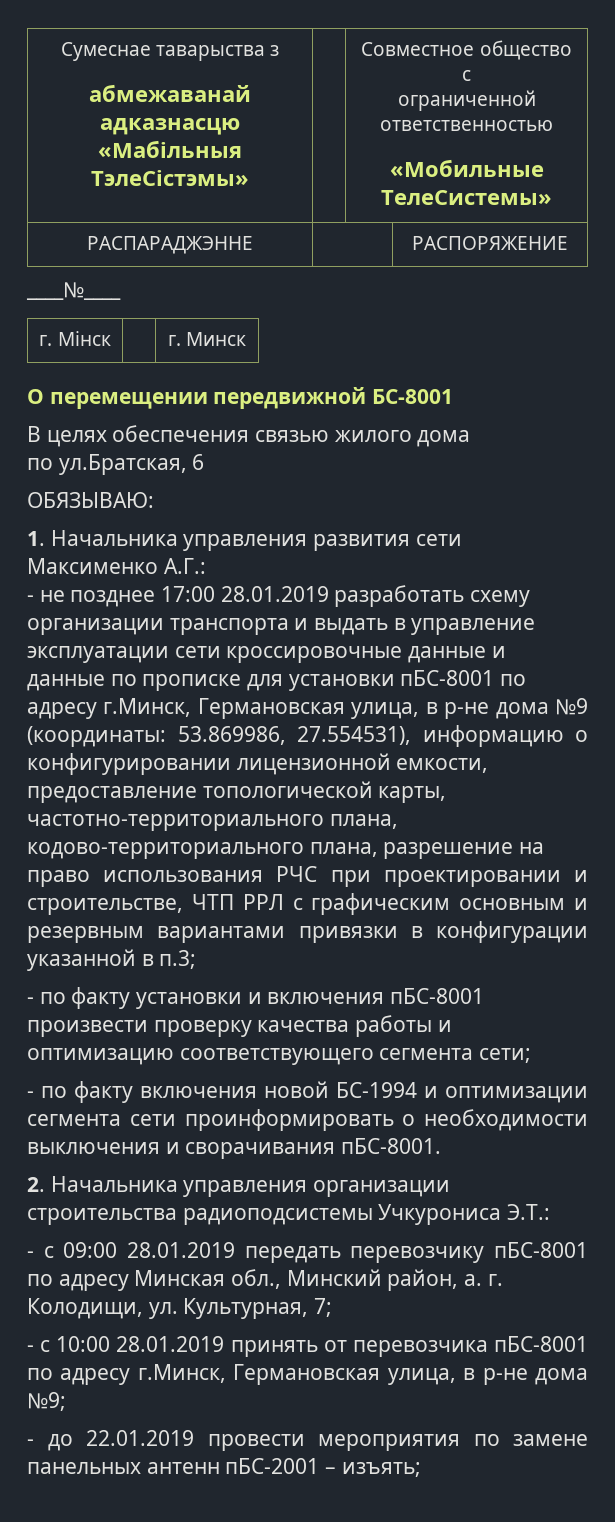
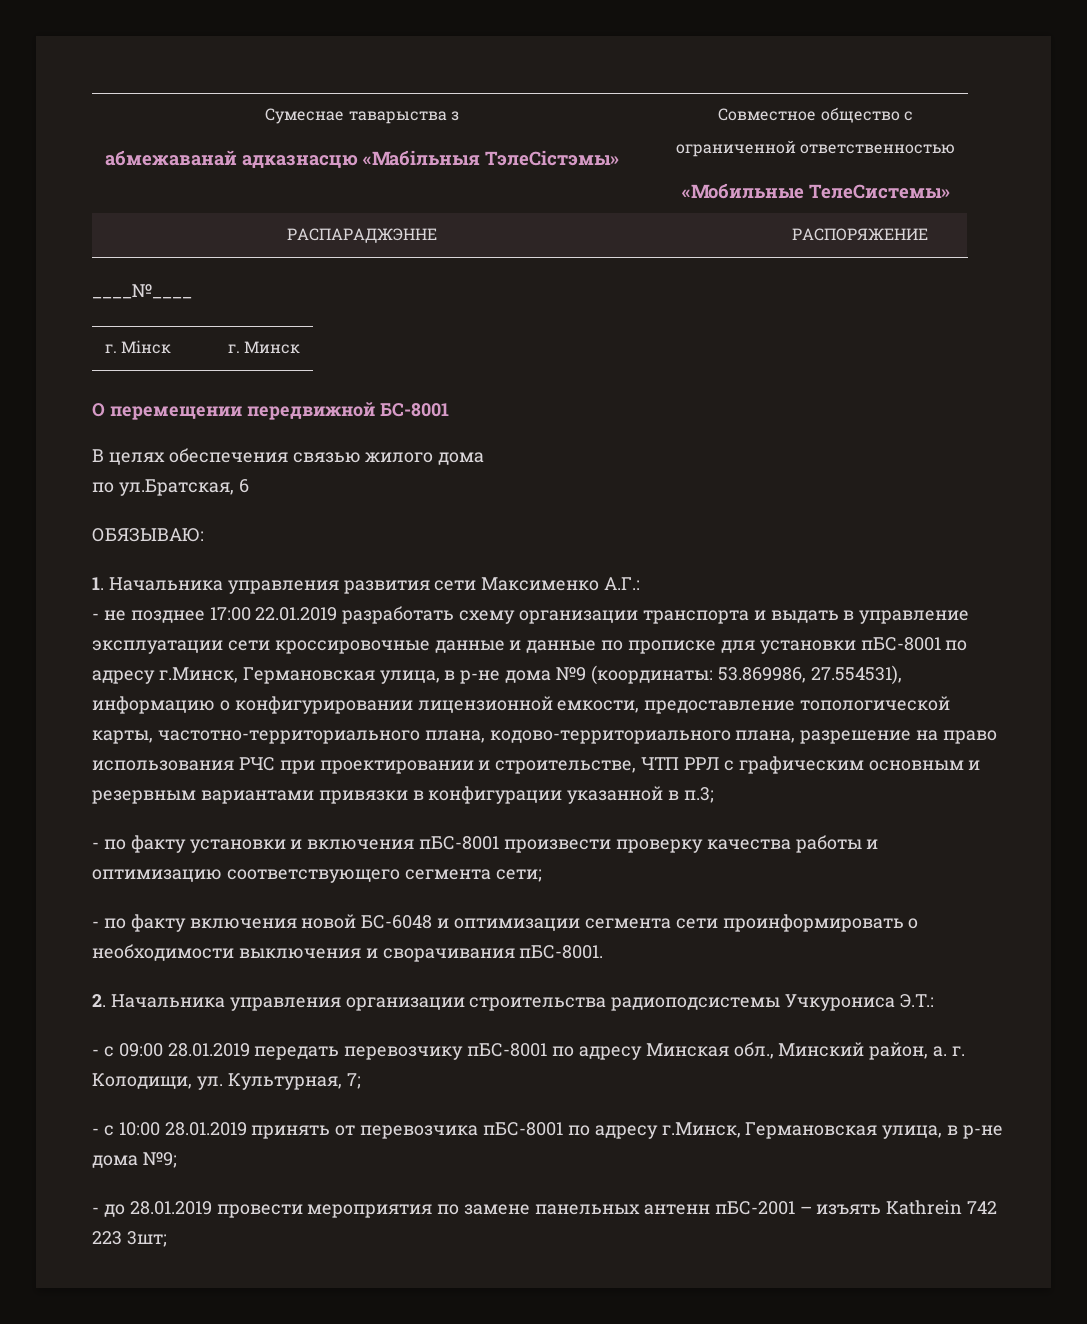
[220,586,329,602] 28.01.2019 -> [255,607,338,621] 22.01.2019
[336,1082,417,1098] БС-1994 -> [361,915,433,929] БС-6048
[86,1430,194,1446] 22.01.2019 -> [129,1201,212,1215] 28.01.2019
[341,1462,421,1477] изъять; -> [816,1200,998,1215] [92,1231,167,1247] изъять Kathrein 742 223 3шт;

